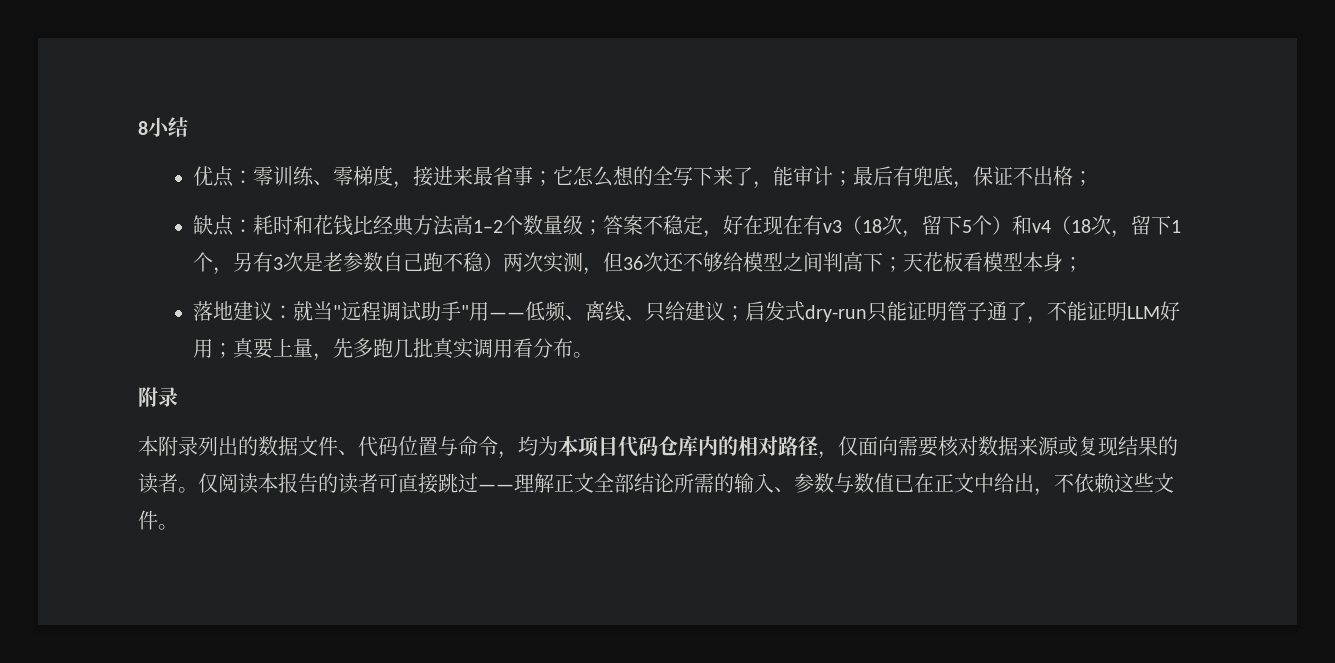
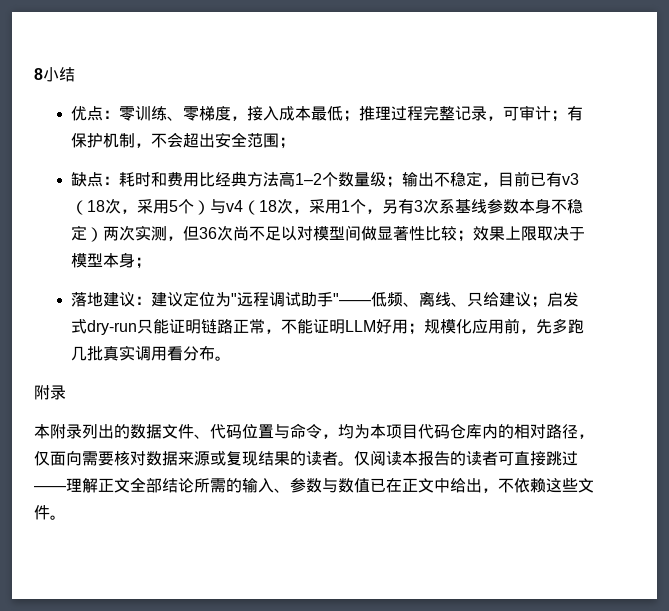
[432,166,1073,189] 进来最省事；它怎么想的全写下来了，能审计；最后有兜底，保证不出格 -> [263,105,584,122] [71,132,280,148] 入成本最低；推理过程完整记录，可审计；有保护机制，不会超出安全范围
[312,215,353,236] 花钱 -> [167,172,200,187] 费用
[602,215,643,235] 答案 -> [402,172,435,187] 输出
[722,215,803,235] 好在现在 -> [498,171,547,187] 目前已
[921,215,962,235] 留下 -> [137,199,170,214] 采用
[1011,215,1032,235] 和 -> [210,199,227,214] 与
[1130,215,1171,235] 留下 -> [309,199,342,214] 采用
[302,252,484,272] 是老参数自己跑不稳 -> [439,198,584,214] [71,225,88,241] 系基线参数本身不稳定
[662,252,983,272] 还不够给模型之间判高下；天花板看 -> [233,225,586,242] 尚不足以对模型间做显著性比较；效果上限取决于
[292,301,333,321] 就当 -> [151,291,232,307] 建议定位为
[460,302,525,321] "用—— -> [333,293,372,305] "——
[946,301,1027,321] 管子通了 -> [201,319,266,334] 链路正常
[232,338,313,359] 真要上量 -> [424,318,521,334] 规模化应用前

